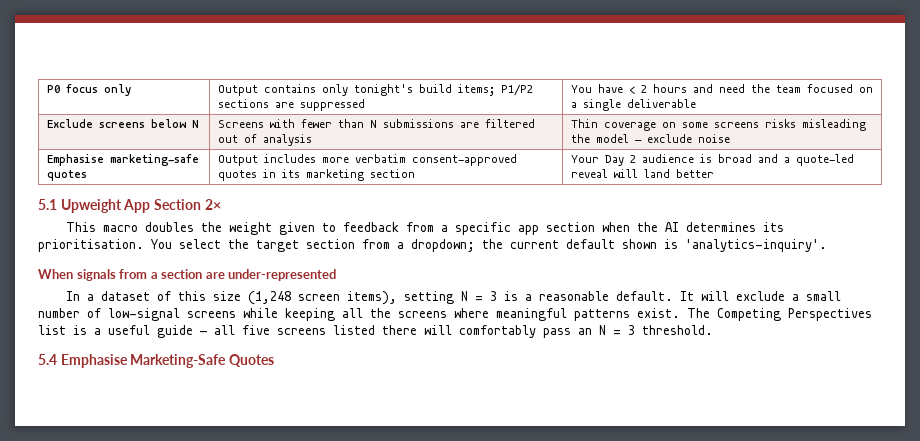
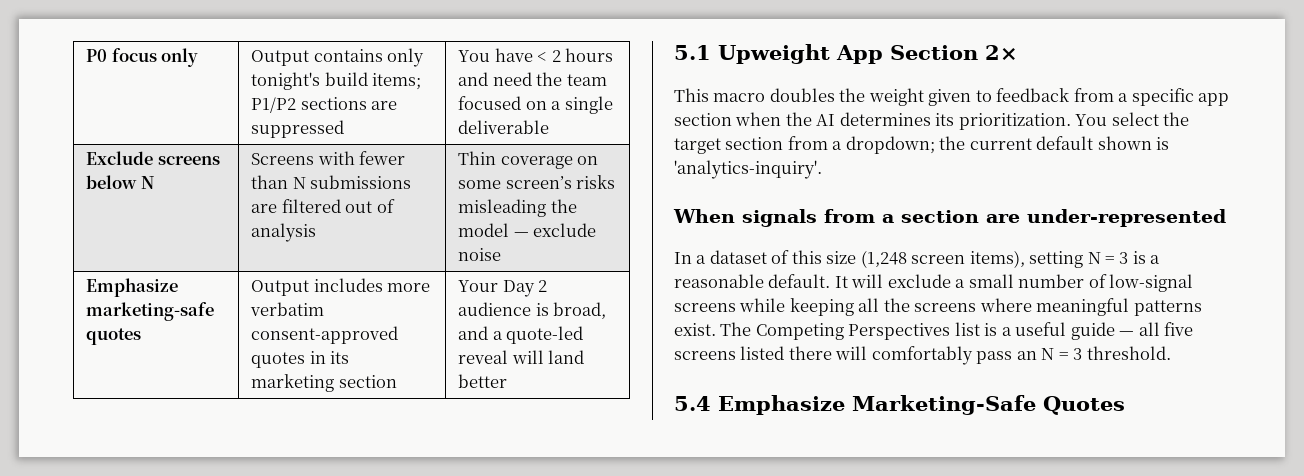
[713,122,759,128] screens -> [505,176,572,189] screen’s
[46,154,104,166] Emphasise -> [86,278,179,297] Emphasize
[717,154,752,163] broad -> [553,302,607,319] broad,
[38,239,144,252] prioritisation. -> [958,113,1071,130] prioritization.
[60,354,128,368] Emphasise -> [718,395,845,415] Emphasize

